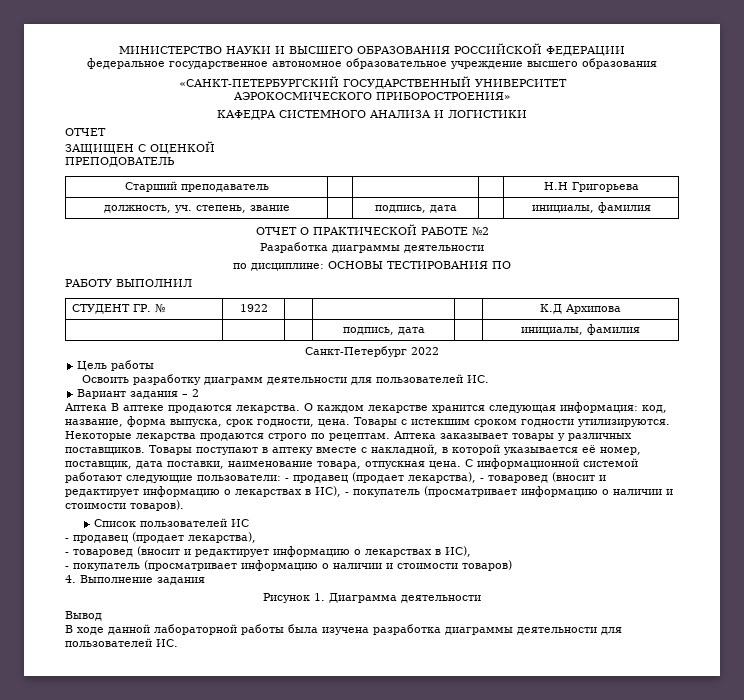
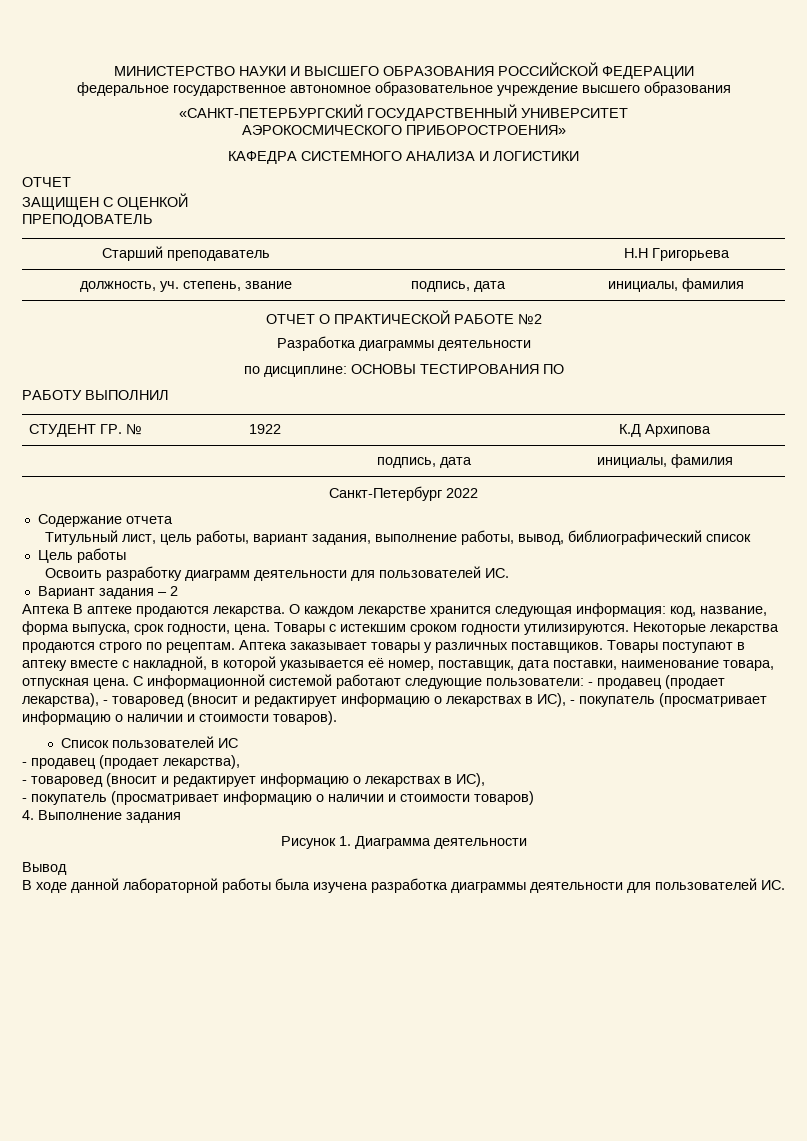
(439, 351) none -> [37,514,173,527] [45,530,752,545] // Содержание отчета // Титульный лист, цель работы, вариант задания, выполнение работы, вывод, библиографический список

